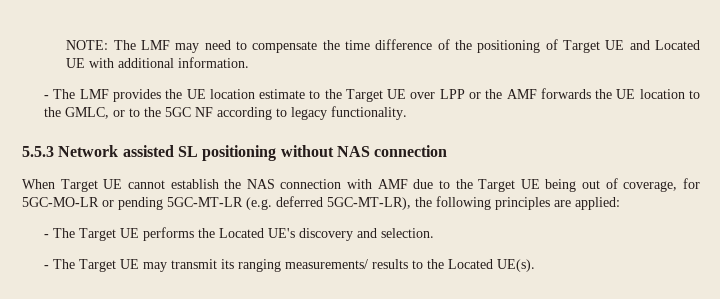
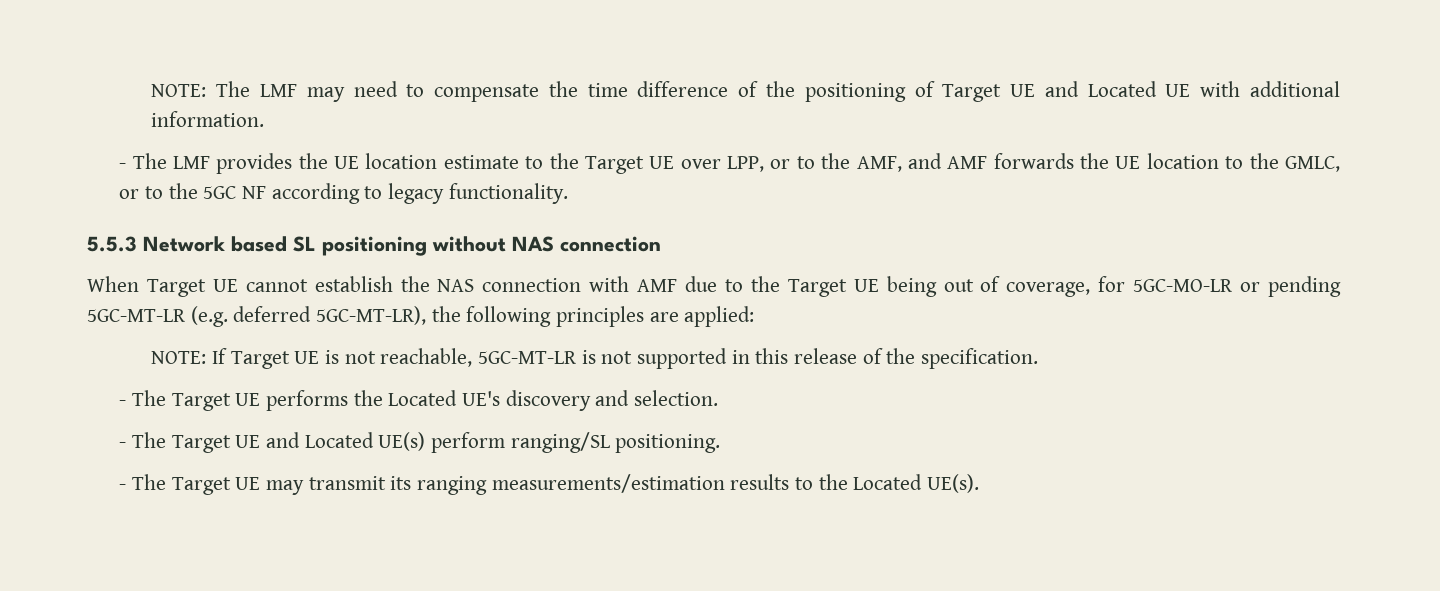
[439,89,503,99] LPP or the -> [727,153,942,172] LPP, or to the AMF, and
[122,145,174,157] assisted -> [231,236,287,252] based
(620, 203) none -> [151,348,1039,369] // NOTE: If Target UE is not reachable, 5GC-MT-LR is not supported in this release of the specification.
(435, 233) none -> [119,432,721,453] // - The Target UE and Located UE(s) perform ranging/SL positioning.
[285,259,369,269] measurements/ -> [491,474,725,493] measurements/estimation

